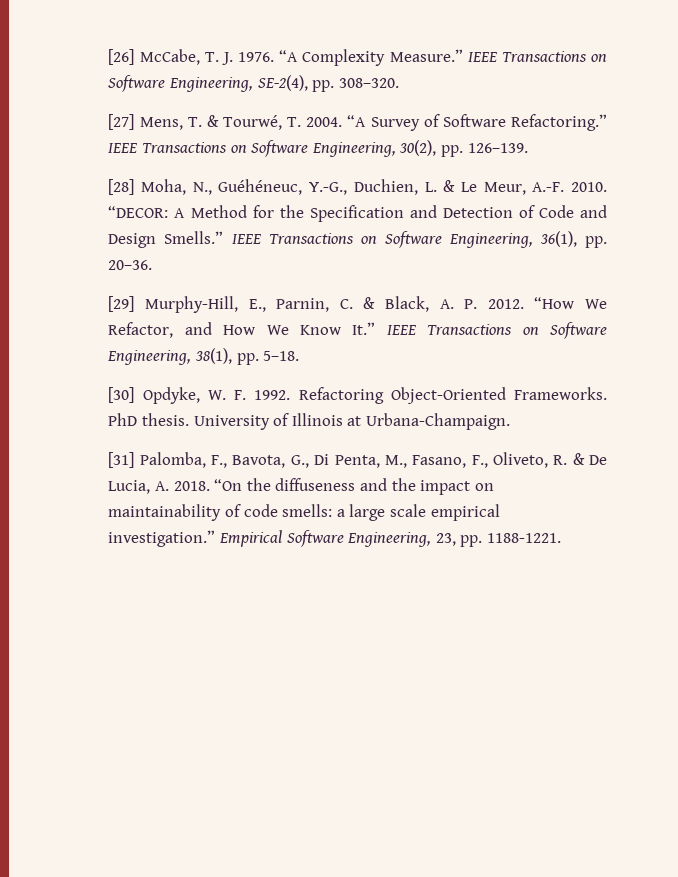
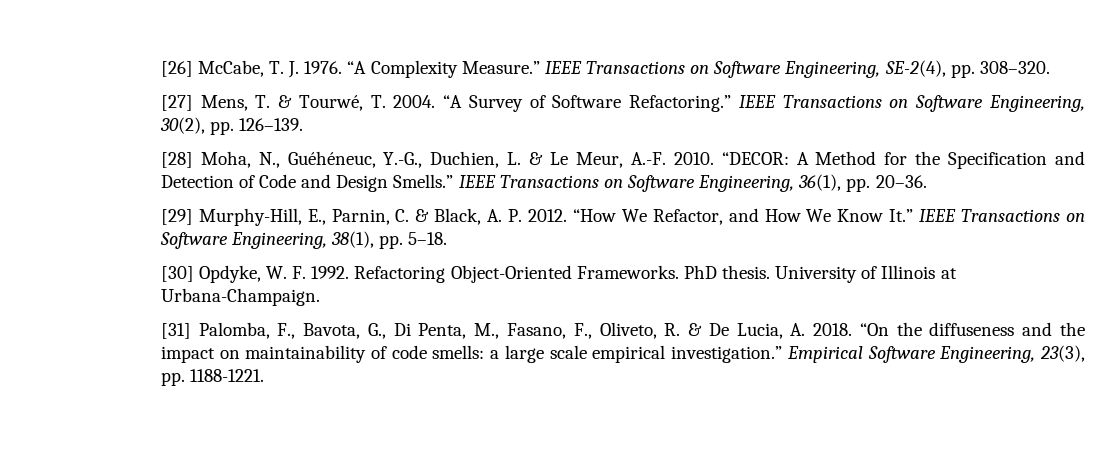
[435,533,456,546] 23, -> [1040,345,1085,362] 23(3),

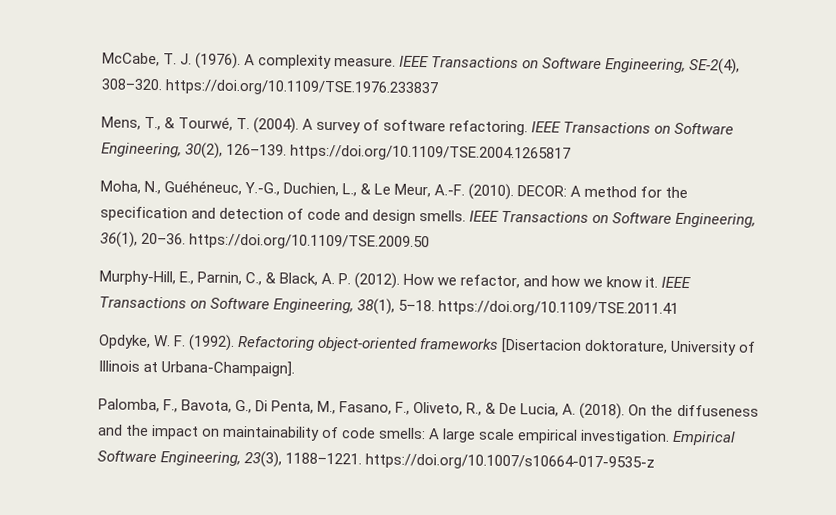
[160,61,193,77] [26] -> (101, 59) none
[304,60,540,78] 1976. “A Complexity Measure.” -> [194,52,396,70] (1976). A complexity measure.
[950,64,975,78] pp. -> (741, 66) none
[160,95,732,112] // [27] Mens, T. & Tourwé, T. 2004. “A Survey of Software Refactoring.” -> [164,79,438,97] [100,116,529,136] https://doi.org/10.1109/TSE.1976.233837 // Mens, T., & Tourwé, T. (2004). A survey of software refactoring.
[209,121,234,135] pp. -> (223, 150) none
[160,152,193,168] // [28] -> [289,144,571,162] https://doi.org/10.1109/TSE.2004.1265817 //
[507,152,522,165] L. -> [341,183,357,197] L.,
[673,151,1085,169] [160,174,454,192] 2010. “DECOR: A Method for the Specification and Detection of Code and Design Smells.” -> [468,183,689,201] [99,206,466,224] (2010). DECOR: A method for the specification and detection of code and design smells.
[846,178,871,192] pp. -> (138, 239) none
[160,209,193,225] // [29] -> [188,233,430,251] https://doi.org/10.1109/TSE.2009.50 //
[395,209,410,222] C. -> [244,272,262,286] C.,
[528,208,914,225] 2012. “How We Refactor, and How We Know It.” -> [354,272,659,289] (2012). How we refactor, and how we know it.
[379,235,404,249] pp. -> (395, 306) none
[160,266,194,282] // [30] -> [437,300,679,317] https://doi.org/10.1109/TSE.2011.41 //
[311,265,771,283] 1992. Refactoring Object-Oriented Frameworks. PhD thesis. -> [187,334,669,354] (1992). Refactoring object-oriented frameworks [Disertacion doktorature,
[160,288,320,306] [160,323,191,339] Urbana-Champaign. // [31] -> [160,360,295,377] Urbana-Champaign]. //
[664,323,681,336] R. -> [466,402,483,416] R.,
[813,323,889,336] 2018. “On -> [579,402,648,420] (2018). On
[490,350,500,359] a -> [428,428,441,440] A
[671,346,783,363] investigation.” -> [580,429,671,445] investigation.
[160,369,264,386] pp. 1188-1221. -> [284,452,655,471] 1188–1221. https://doi.org/10.1007/s10664-017-9535-z

